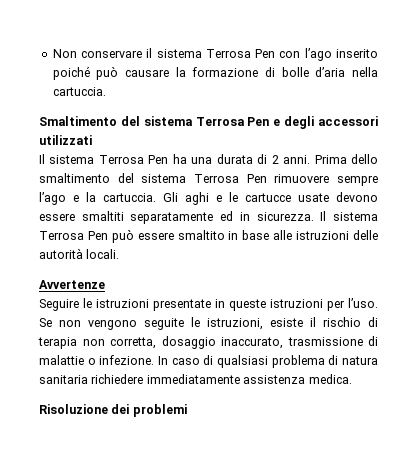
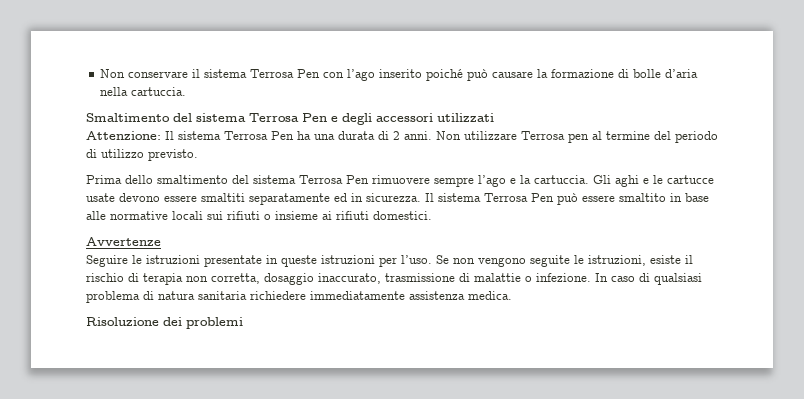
(92, 140) none -> [86,131,161,140] Attenzione:
(311, 159) none -> [436,131,718,143] [86,149,198,161] Non utilizzare Terrosa pen al termine del periodo di utilizzo previsto. //
[296,230,378,240] [39,248,120,259] istruzioni delle autorità locali. -> [110,211,432,220] normative locali sui rifiuti o insieme ai rifiuti domestici.

